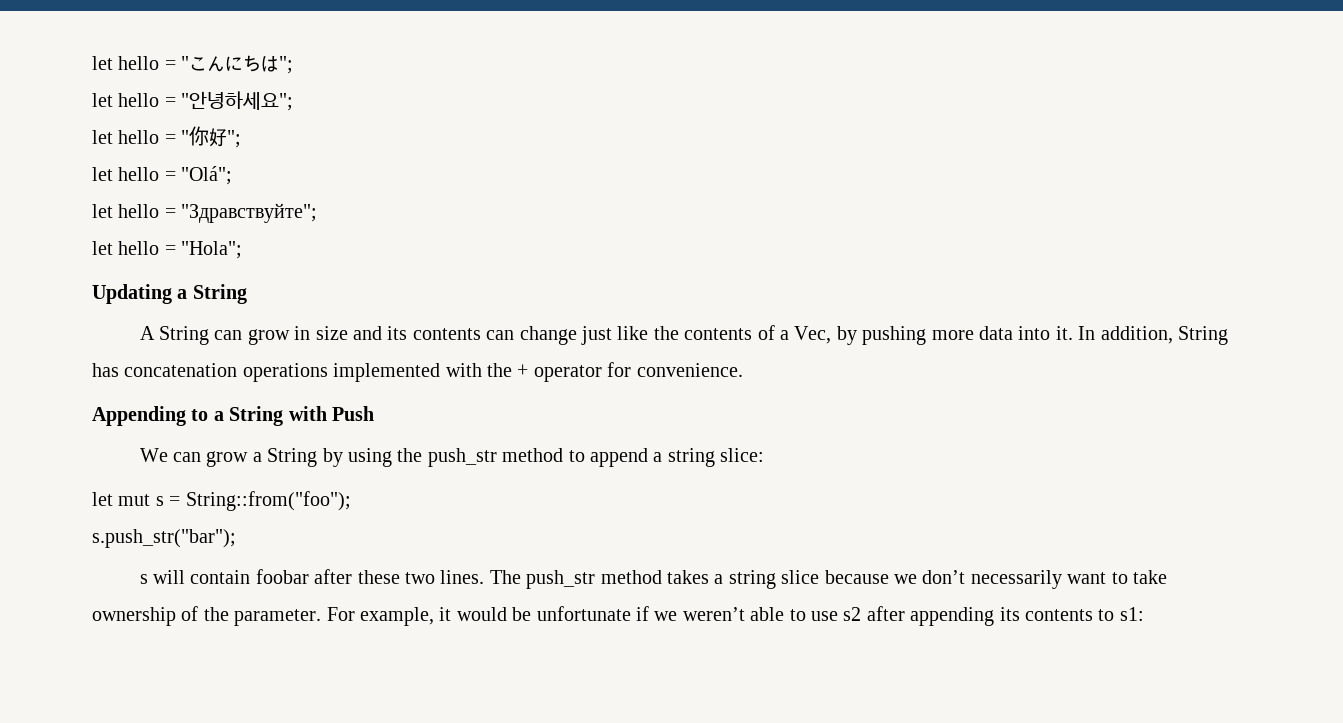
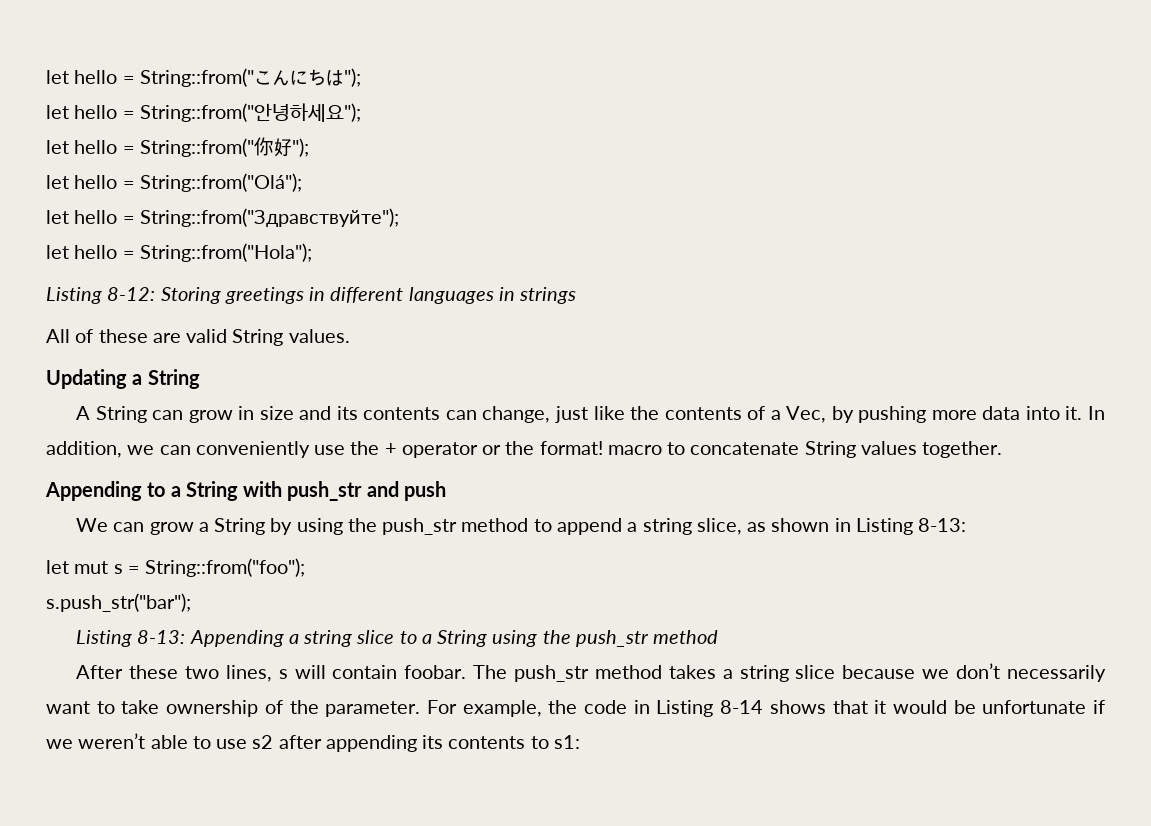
[92,56,190,70] let hello = " -> [46,68,254,87] let hello = String::from("
[279,56,294,74] [92,91,294,111] [92,126,242,148] [92,166,233,185] [92,203,318,223] [92,241,243,259] "; // let hello = "안녕하세요"; // let hello = "你好"; // let hello = "Olá"; // let hello = "Здравствуйте"; // let hello = "Hola"; -> [343,68,361,87] [46,103,361,122] [46,137,309,157] [46,173,302,192] [46,208,399,227] [46,243,312,262] [46,287,577,304] [46,329,350,346] "); // let hello = String::from("안녕하세요"); // let hello = String::from("你好"); // let hello = String::from("Olá"); // let hello = String::from("Здравствуйте"); // let hello = String::from("Hola"); // Listing 8-12: Storing greetings in different languages in strings // All of these are valid String values.
[519,326,577,345] change -> [482,406,551,423] change,
[1178,326,1229,345] [92,362,743,382] String has concatenation operations implemented with the + operator for convenience. -> [127,441,1003,458] we can conveniently use the + operator or the format! macro to concatenate String values together.
[332,406,374,421] Push -> [287,481,446,501] push_str and push
[720,448,765,462] slice: -> [696,518,967,535] slice, as shown in Listing 8-13:
[139,569,485,584] s will contain foobar after these two lines. -> [76,630,719,647] [76,665,467,682] Listing 8-13: Appending a string slice to a String using the push_str method // After these two lines, s will contain foobar.
(434, 616) none -> [548,700,868,717] the code in Listing 8-14 shows that

